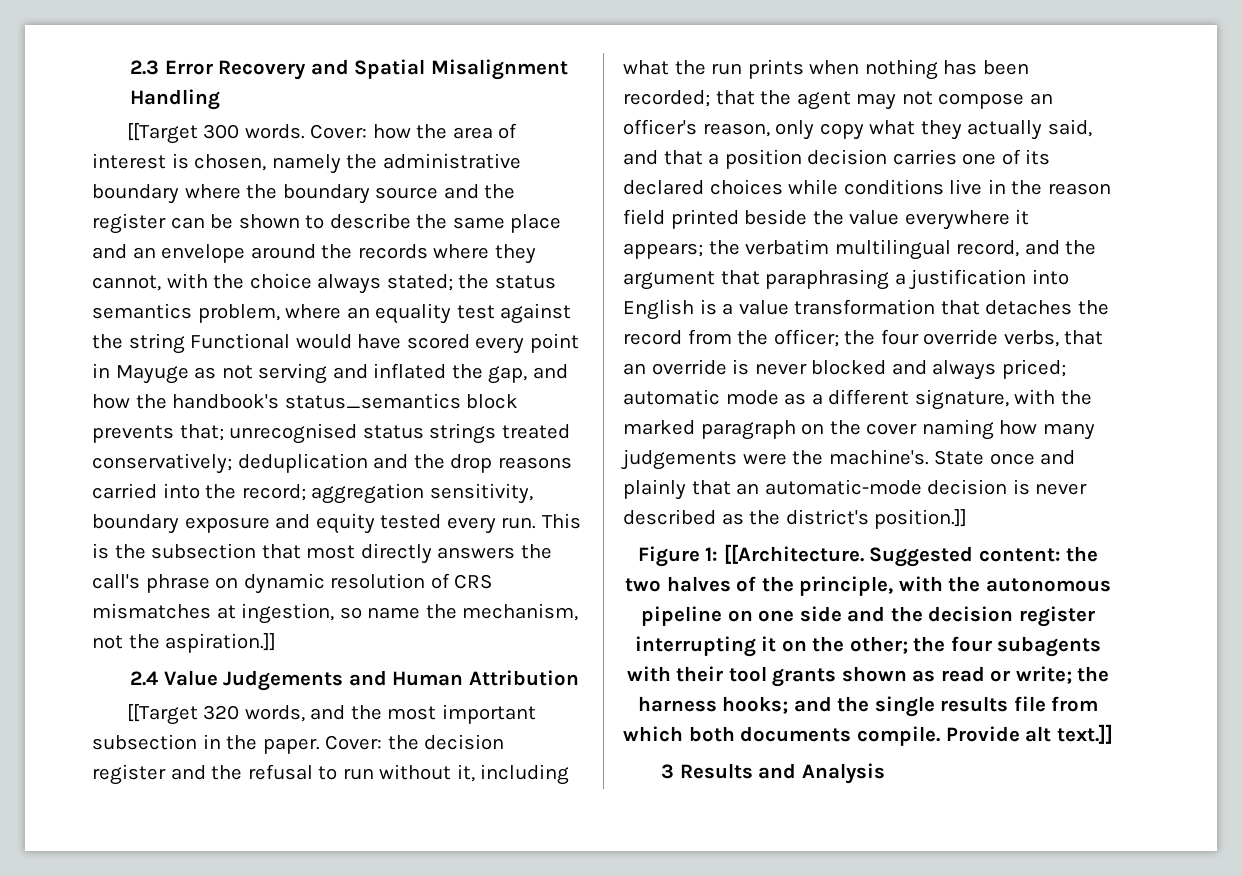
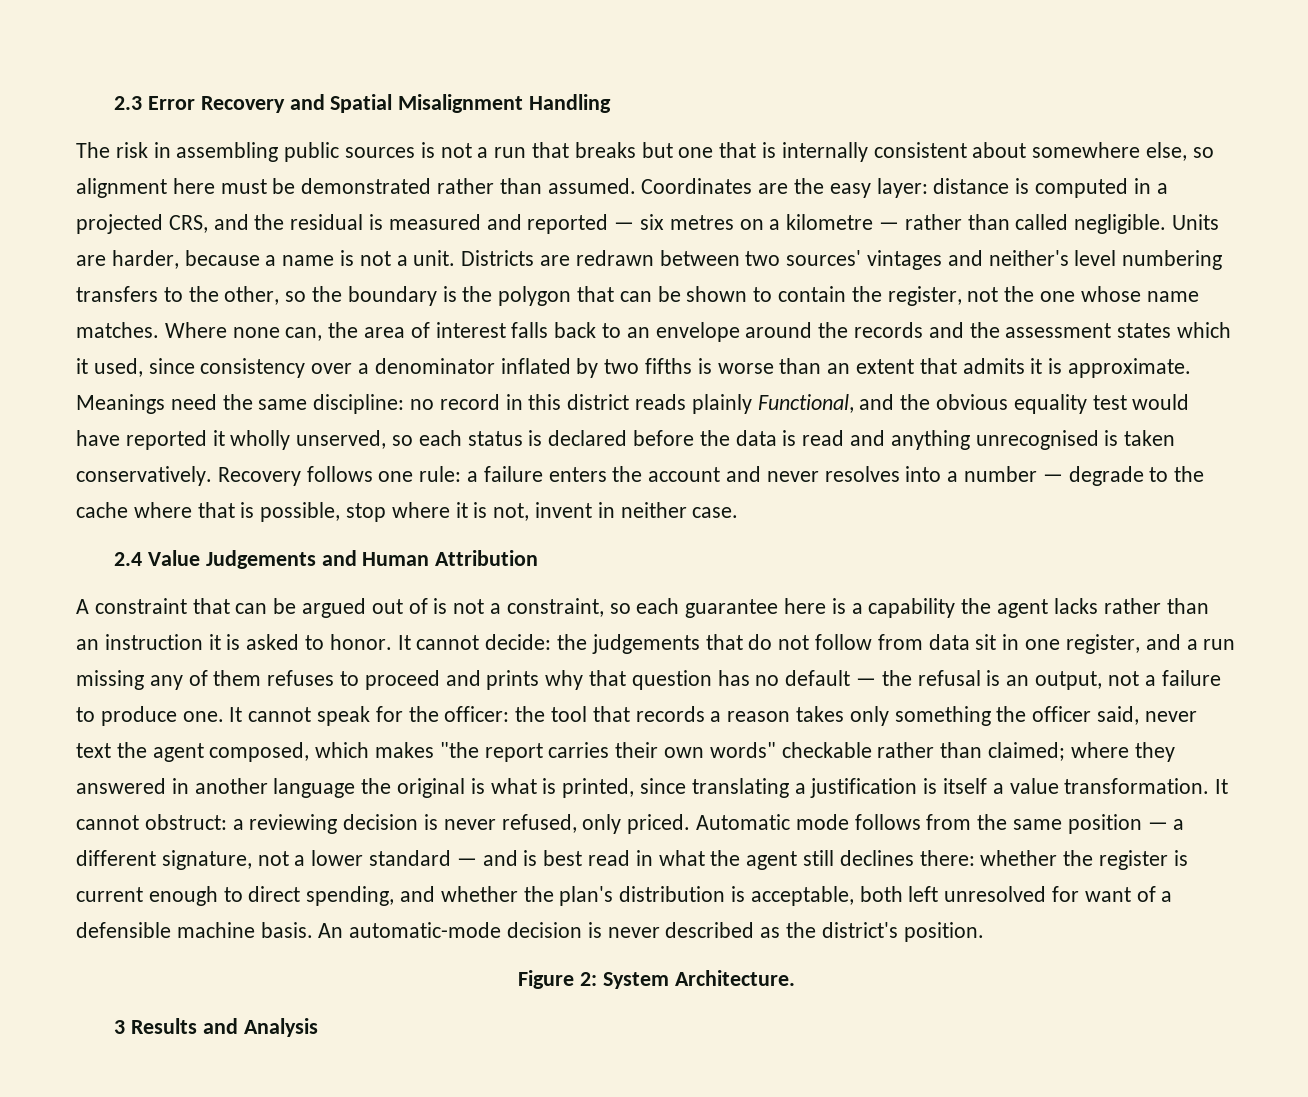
[126,123,518,144] [92,153,521,174] [92,184,516,204] [92,213,562,234] [92,244,127,259] [[Target 300 words. Cover: how the area of interest is chosen, namely the administrative boundary where the boundary source and the register can be shown to describe the same place and -> [76,142,1214,162] [76,178,1168,198] [76,214,1220,234] [76,250,1223,270] [76,286,1199,306] [76,322,622,341] The risk in assembling public sources is not a run that breaks but one that is internally consistent about somewhere else, so alignment here must be demonstrated rather than assumed. Coordinates are the easy layer: distance is computed in a projected CRS, and the residual is measured and reported — six metres on a kilometre — rather than called negligible. Units are harder, because a name is not a unit. Districts are redrawn between two sources' vintages and neither's level numbering transfers to the other, so the boundary is the polygon that can be shown to contain the register, not the one whose name matches. Where none can, the area of interest falls back to
[433,244,536,264] [92,273,556,294] [92,303,572,324] [92,333,579,354] [92,363,568,384] [92,393,519,409] [92,423,570,444] [92,453,572,474] [92,483,533,504] [92,513,581,534] [92,543,552,564] [92,573,493,594] [92,603,579,624] [92,633,277,653] where they cannot, with the choice always stated; the status semantics problem, where an equality test against the string Functional would have scored every point in Mayuge as not serving and inflated the gap, and how the handbook's status_semantics block prevents that; unrecognised status strings treated conservatively; deduplication and the drop reasons carried into the record; aggregation sensitivity, boundary exposure and equity tested every run. This is the subsection that most directly answers the call's phrase on dynamic resolution of CRS mismatches at ingestion, so name the mechanism, not the aspiration.]] -> [928,322,1232,338] [76,358,1192,378] [76,394,1190,414] [76,430,1176,450] [76,466,1205,486] [76,502,739,522] and the assessment states which it used, since consistency over a denominator inflated by two fifths is worse than an extent that admits it is approximate. Meanings need the same discipline: no record in this district reads plainly Functional, and the obvious equality test would have reported it wholly unserved, so each status is declared before the data is read and anything unrecognised is taken conservatively. Recovery follows one rule: a failure enters the account and never resolves into a number — degrade to the cache where that is possible, stop where it is not, invent in neither case.
[126,704,536,725] [92,734,505,754] [92,764,570,785] [623,59,1029,80] [623,90,1053,110] [623,119,1092,140] [623,149,1051,169] [623,179,1111,195] [623,209,1030,230] [623,239,1097,260] [623,269,1069,290] [623,299,1109,320] [623,329,1104,347] [623,359,1066,380] [623,389,1092,410] [623,419,1095,440] [621,449,1076,470] [623,479,760,500] [[Target 320 words, and the most important subsection in the paper. Cover: the decision register and the refusal to run without it, including what the run prints when nothing has been recorded; that the agent may not compose an officer's reason, only copy what they actually said, and that a position decision carries one of its declared choices while conditions live in the reason field printed beside the value everywhere it appears; the verbatim multilingual record, and the argument that paraphrasing a justification into English is a value transformation that detaches the record from the officer; the four override verbs, that an override is never blocked and always priced; automatic mode as a different signature, with the marked paragraph on the cover naming how many judgements were the machine's. State once and plainly that an -> [76,598,1209,618] [76,634,1236,654] [76,670,1221,690] [76,706,1197,726] [76,742,1175,762] [76,778,1229,798] [76,814,1185,834] [76,850,1188,870] [76,886,1173,906] [76,922,344,938] A constraint that can be argued out of is not a constraint, so each guarantee here is a capability the agent lacks rather than an instruction it is asked to honor. It cannot decide: the judgements that do not follow from data sit in one register, and a run missing any of them refuses to proceed and prints why that question has no default — the refusal is an output, not a failure to produce one. It cannot speak for the officer: the tool that records a reason takes only something the officer said, never text the agent composed, which makes "the report carries their own words" checkable rather than claimed; where they answered in another language the original is what is printed, since translating a justification is itself a value transformation. It cannot obstruct: a reviewing decision is never refused, only priced. Automatic mode follows from the same position — a different signature, not a lower standard — and is best read in what the agent still declines there: whether the register is current enough to direct spending, and whether the plan's distribution is acceptable, both left unresolved for want of a defensible machine basis. An
[874,509,968,529] position.]] -> [903,922,984,942] position.
[705,544,1099,567] [625,576,1111,596] [641,606,1095,627] [634,636,1102,657] [626,666,1110,687] [637,696,1099,717] [623,724,1113,746] 1: [[Architecture. Suggested content: the two halves of the principle, with the autonomous pipeline on one side and the decision register interrupting it on the other; the four subagents with their tool grants shown as read or write; the harness hooks; and the single results file from which both documents compile. Provide alt text.]] -> [580,970,795,989] 2: System Architecture.

